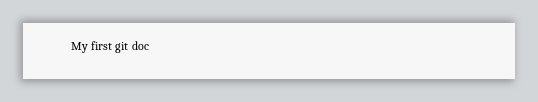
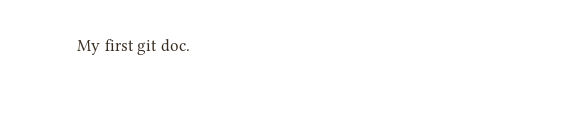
[131,41,149,50] doc -> [160,39,190,52] doc.

